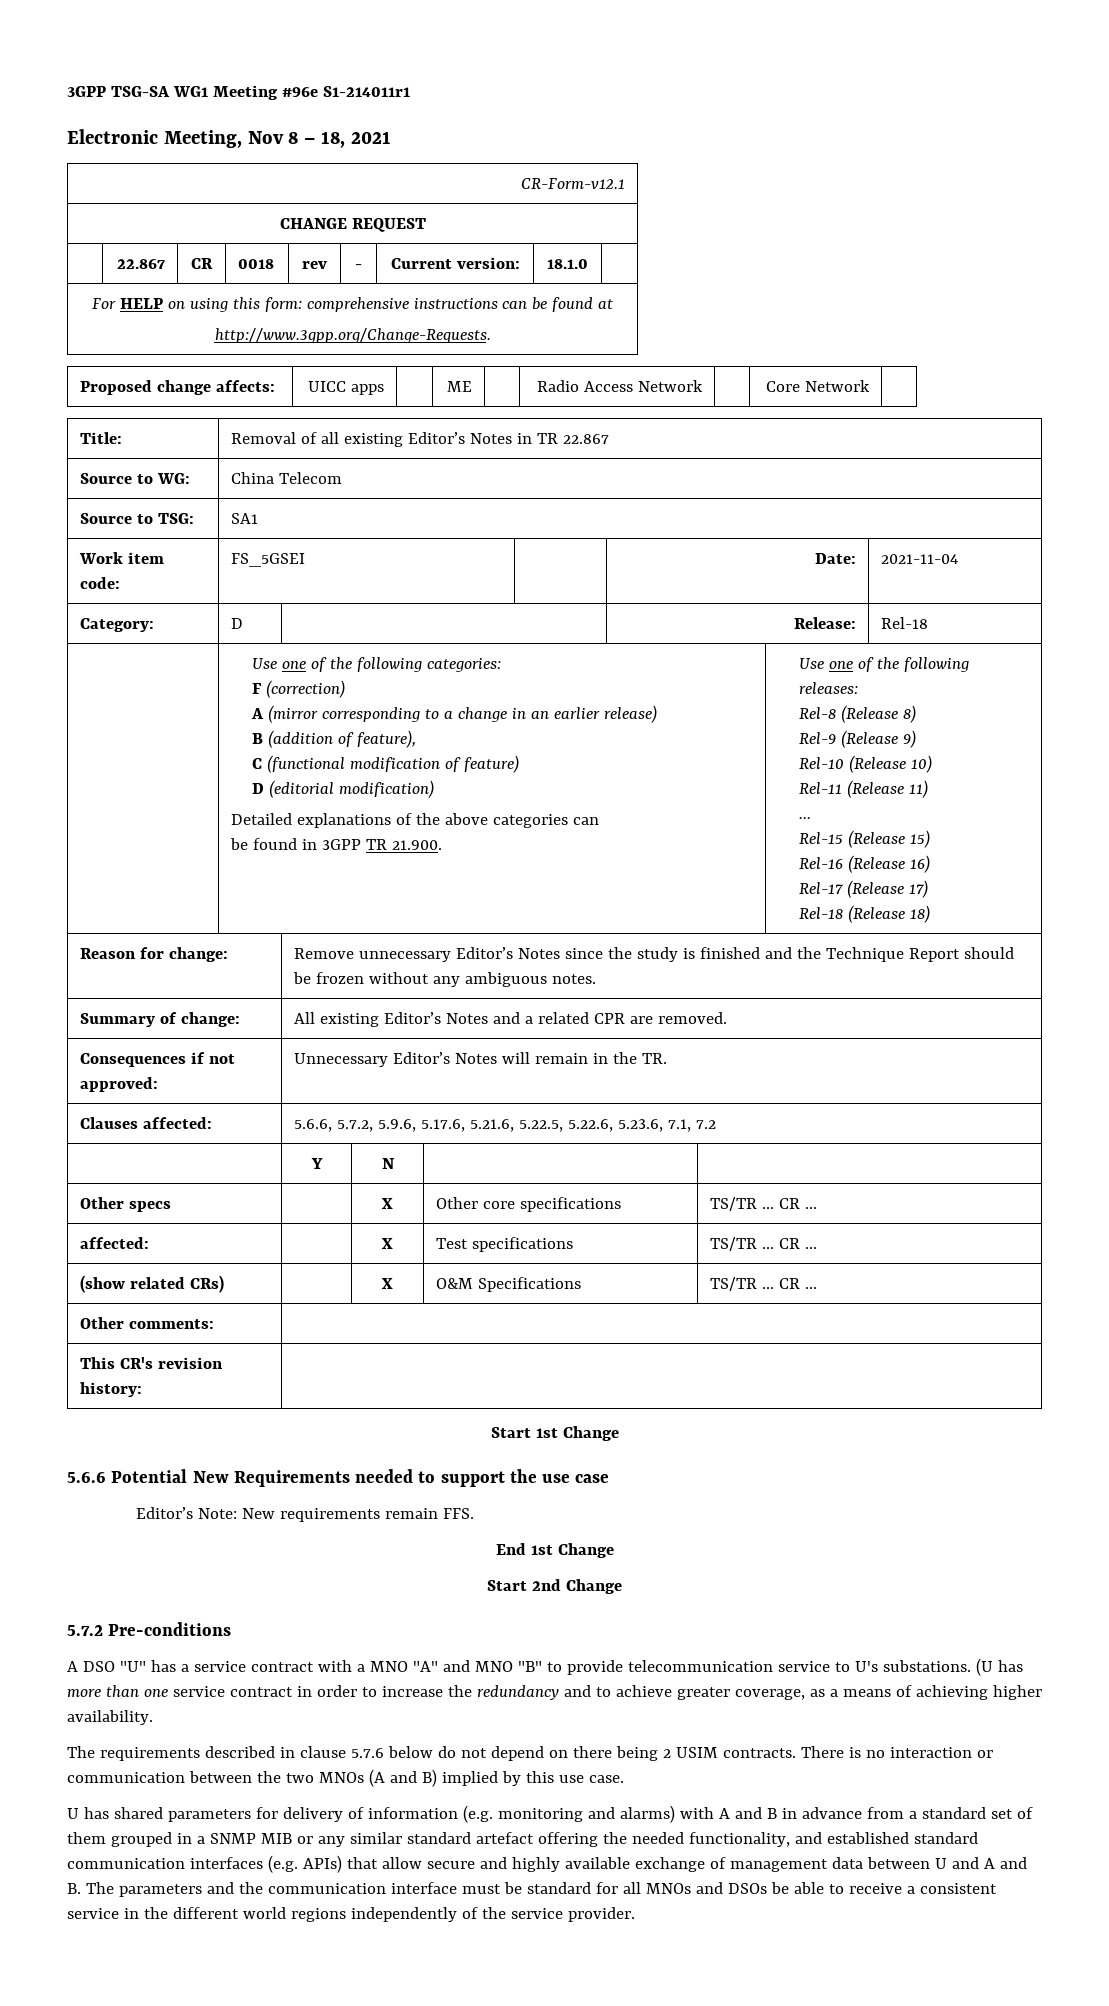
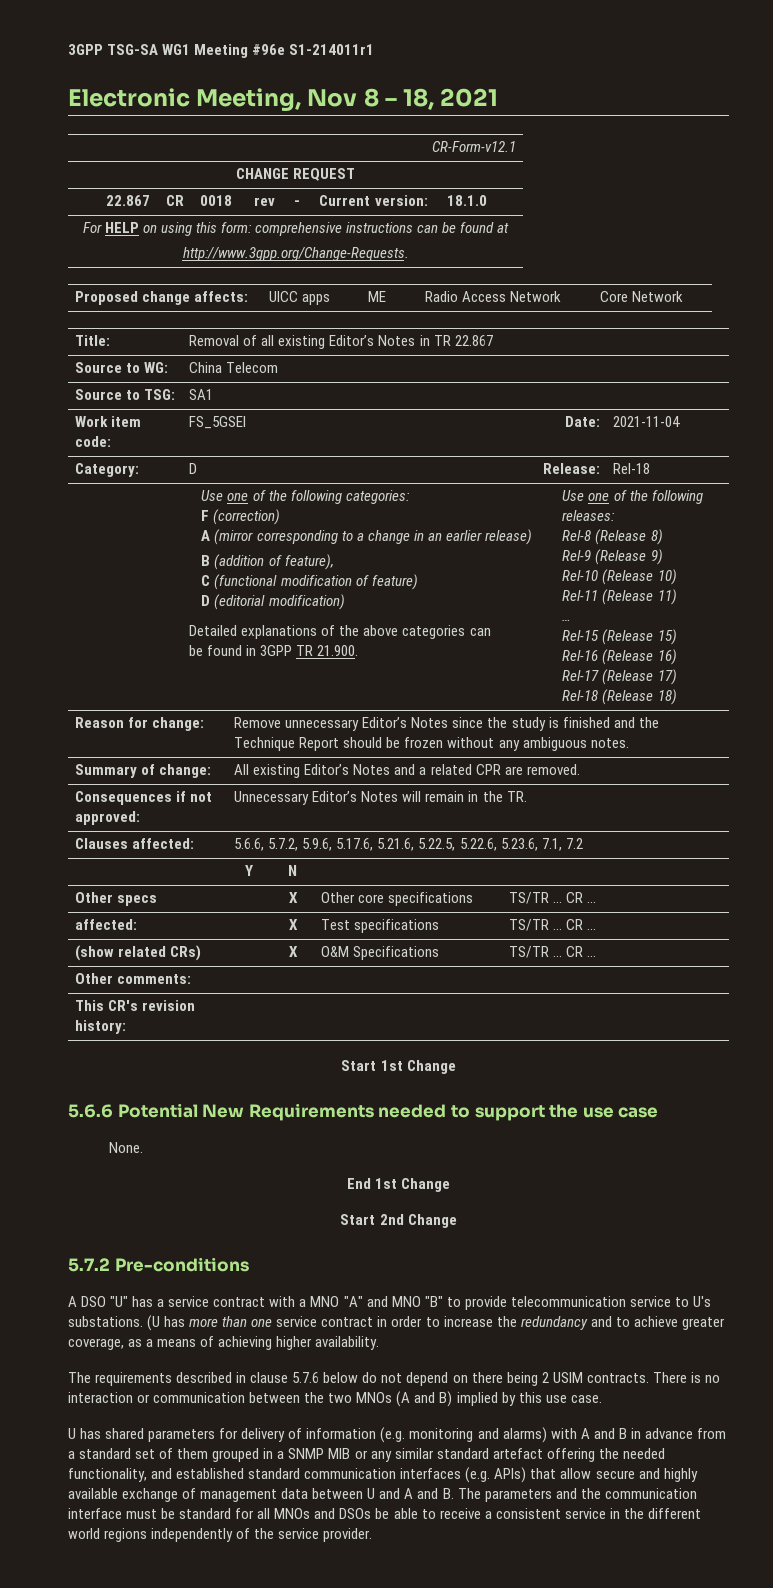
[135,1507,474,1522] Editor’s Note: New requirements remain FFS. -> [108,1142,143,1153] None.

